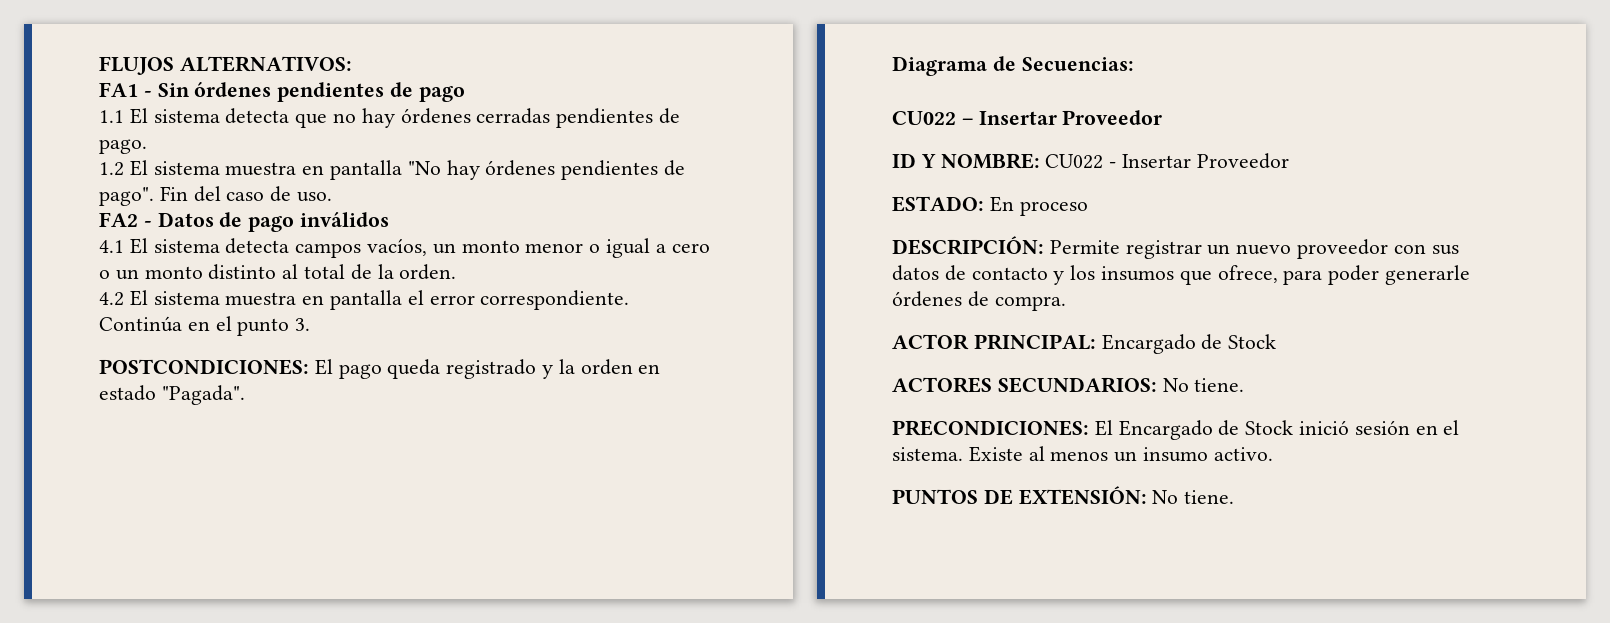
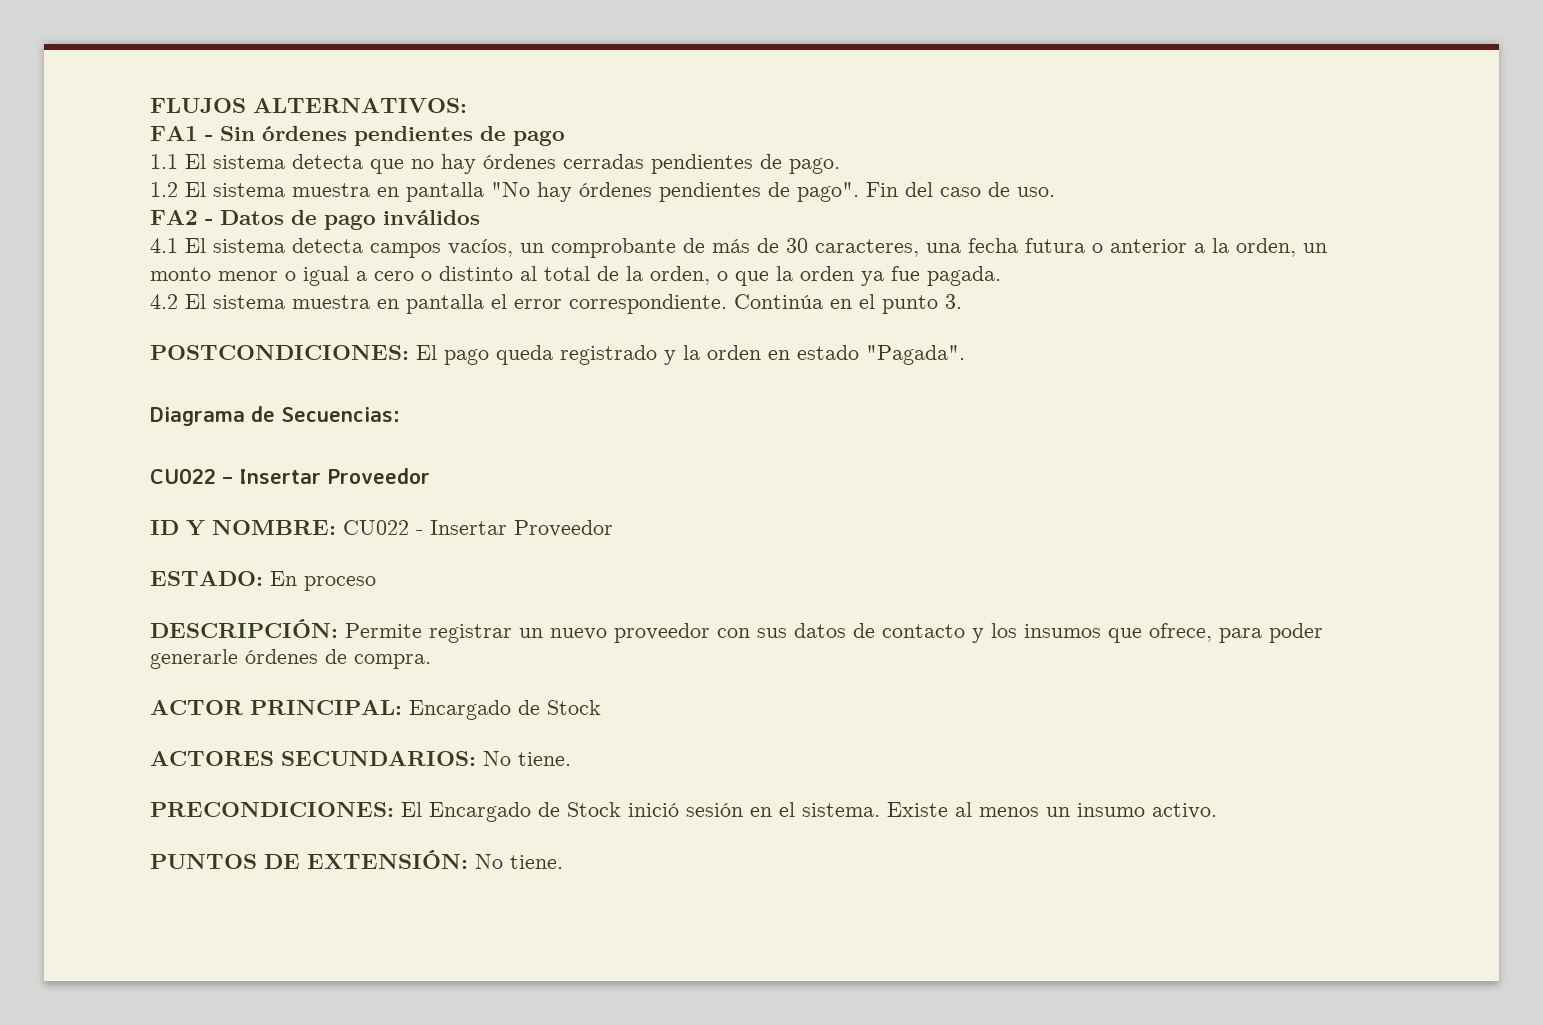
(456, 248) none -> [551,238,1327,258] comprobante de más de 30 caracteres, una fecha futura o anterior a la orden, un
[115,266,203,280] un monto -> (432, 276) none
[399,264,457,280] orden. -> [650,266,1001,286] orden, o que la orden ya fue pagada.

